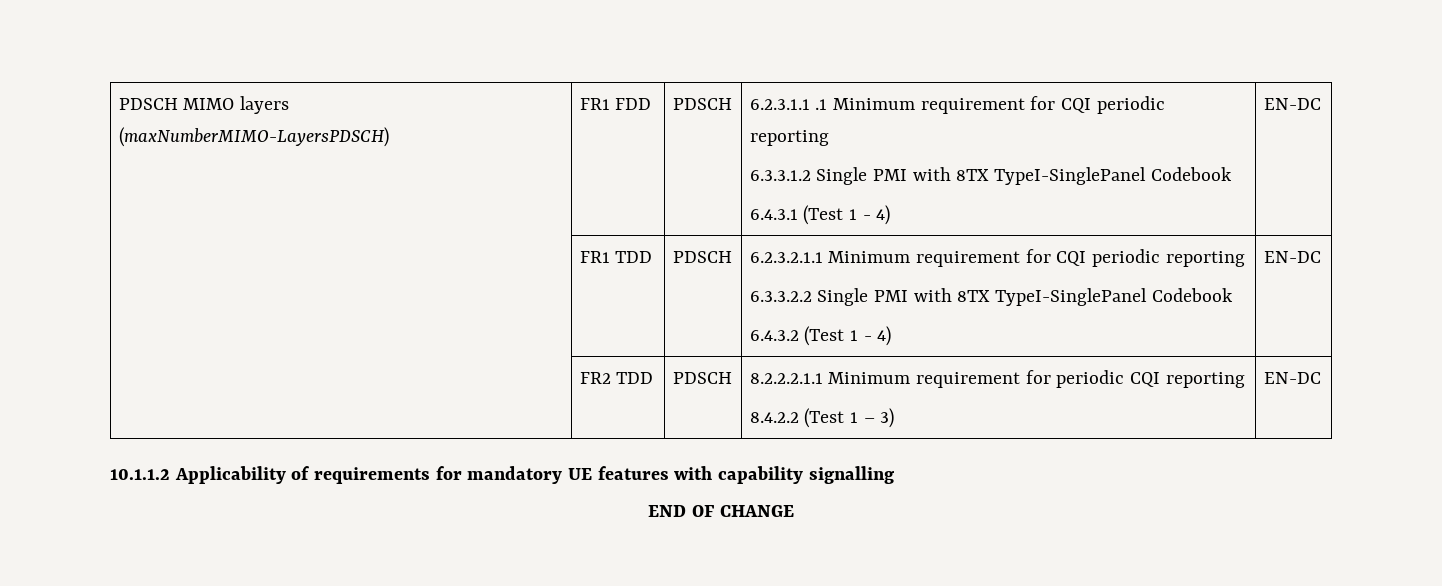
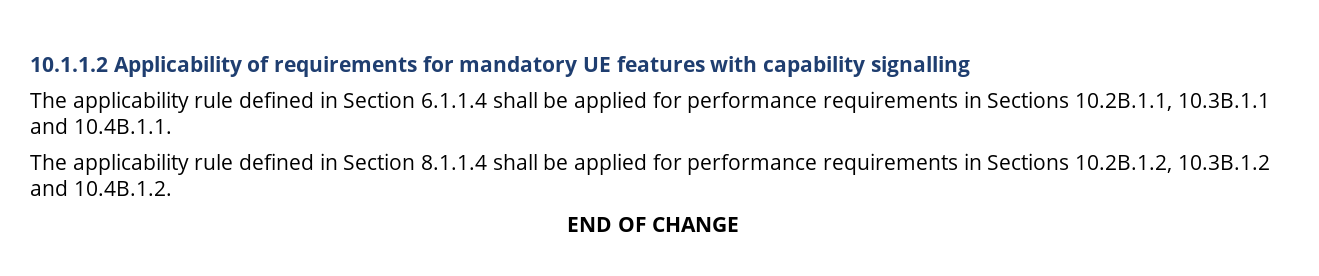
[118,96,290,114] [118,127,389,147] [579,98,652,110] [672,98,732,110] [749,96,1165,114] [749,130,829,146] [749,167,1232,185] [749,205,891,225] [1263,98,1321,110] [579,251,653,263] [672,251,732,263] [749,249,1245,267] [749,288,1233,306] [749,326,892,346] [1263,251,1321,263] [579,372,654,384] [672,372,732,384] [749,370,1245,388] [749,408,895,428] [1263,372,1321,384] PDSCH MIMO layers (maxNumberMIMO-LayersPDSCH) | FR1 FDD | PDSCH | 6.2.3.1.1 .1 Minimum requirement for CQI periodic reporting // 6.3.3.1.2 Single PMI with 8TX TypeI-SinglePanel Codebook // 6.4.3.1 (Test 1 - 4) | EN-DC // | FR1 TDD | PDSCH | 6.2.3.2.1.1 Minimum requirement for CQI periodic reporting // 6.3.3.2.2 Single PMI with 8TX TypeI-SinglePanel Codebook // 6.4.3.2 (Test 1 - 4) | EN-DC // | FR2 TDD | PDSCH | 8.2.2.2.1.1 Minimum requirement for periodic CQI reporting // 8.4.2.2 (Test 1 – 3) | EN-DC // -> (30, 64) none
(894, 475) none -> [30,91,1270,113] [30,118,172,134] [30,153,1270,175] [30,180,172,196] // The applicability rule defined in Section 6.1.1.4 shall be applied for performance requirements in Sections 10.2B.1.1, 10.3B.1.1 and 10.4B.1.1. // The applicability rule defined in Section 8.1.1.4 shall be applied for performance requirements in Sections 10.2B.1.2, 10.3B.1.2 and 10.4B.1.2.

